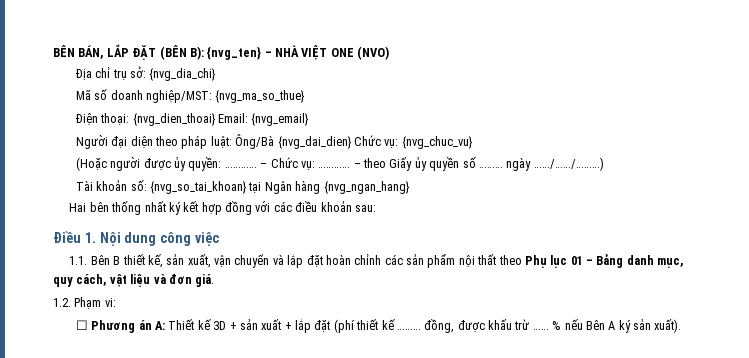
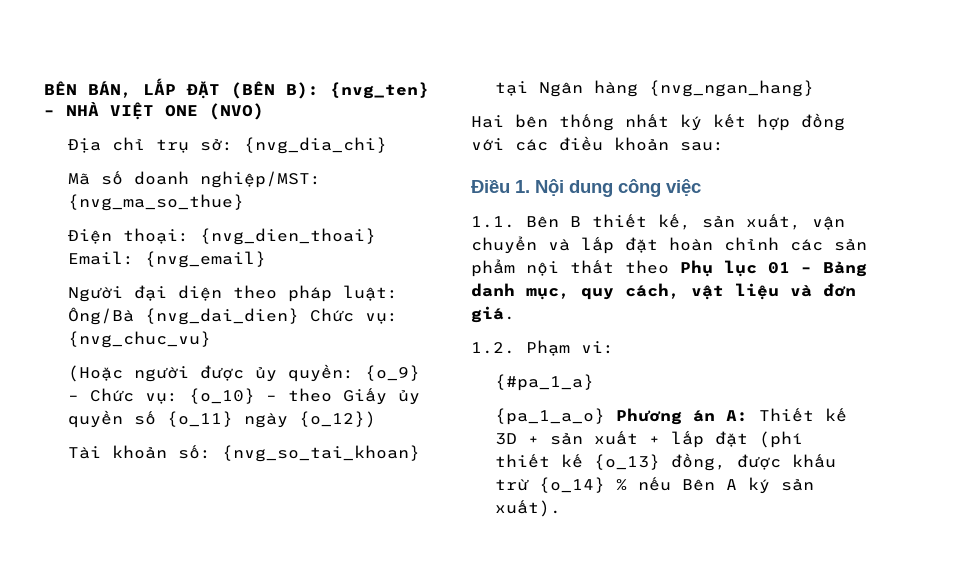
[224,167,257,168] ………… -> [365,365,421,381] {o_9}
[318,167,351,168] ………… -> [189,388,256,404] {o_10}
[478,157,604,171] ……… ngày ……/……/………) -> [167,411,377,428] {o_11} ngày {o_12})
[75,320,88,330] ☐ -> [495,374,595,391] [495,408,606,425] {#pa_1_a} // {pa_1_a_o}
[396,329,421,330] ……… -> [594,454,661,470] {o_13}
[532,329,549,330] …… -> [539,477,606,493] {o_14}

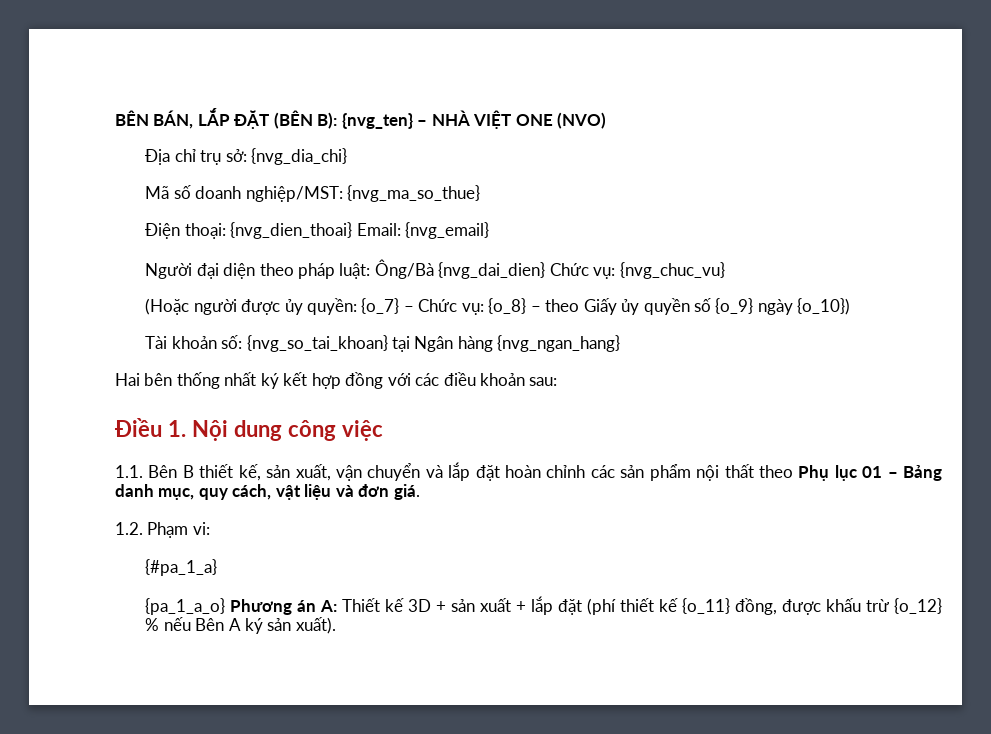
[365,365,421,381] {o_9} -> [361,298,400,314] {o_7}
[189,388,256,404] {o_10} -> [488,298,527,314] {o_8}
[167,411,377,428] {o_11} ngày {o_12}) -> [715,298,851,315] {o_9} ngày {o_10})
[594,454,661,470] {o_13} -> [682,598,731,614] {o_11}
[539,477,606,493] {o_14} -> [894,598,943,614] {o_12}

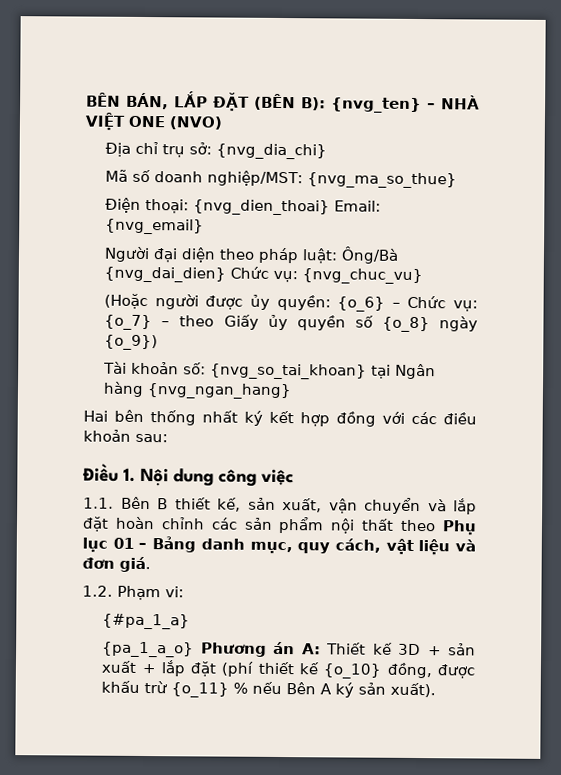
[361,298,400,314] {o_7} -> [337,296,386,312] {o_6}
[488,298,527,314] {o_8} -> [104,314,153,331] {o_7}
[715,298,851,315] {o_9} ngày {o_10}) -> [381,316,479,333] [104,334,159,351] {o_8} ngày {o_9})
[682,598,731,614] {o_11} -> [323,663,382,679] {o_10}
[894,598,943,614] {o_12} -> [171,682,230,698] {o_11}

